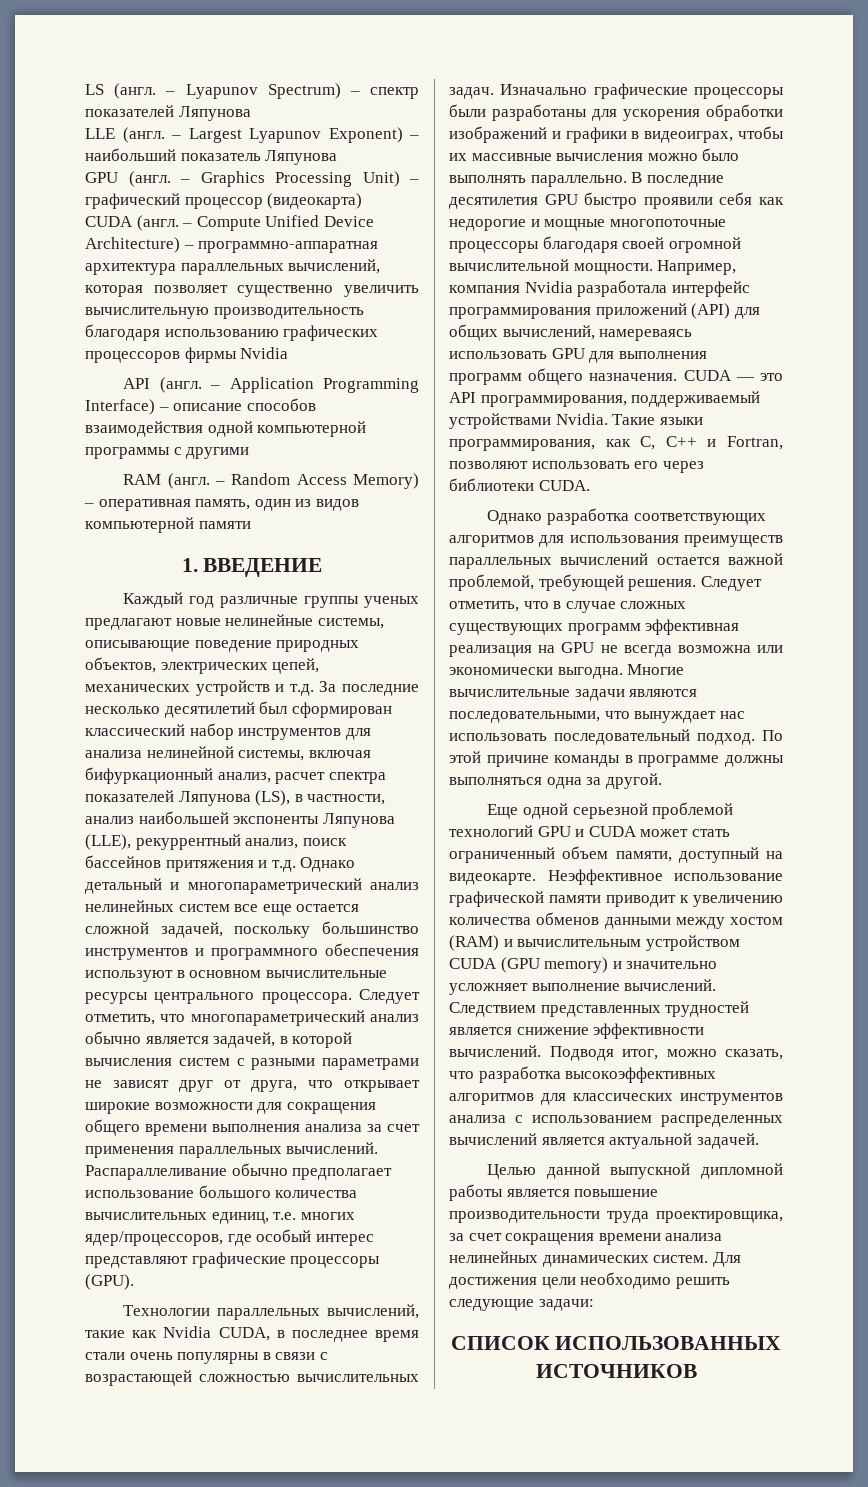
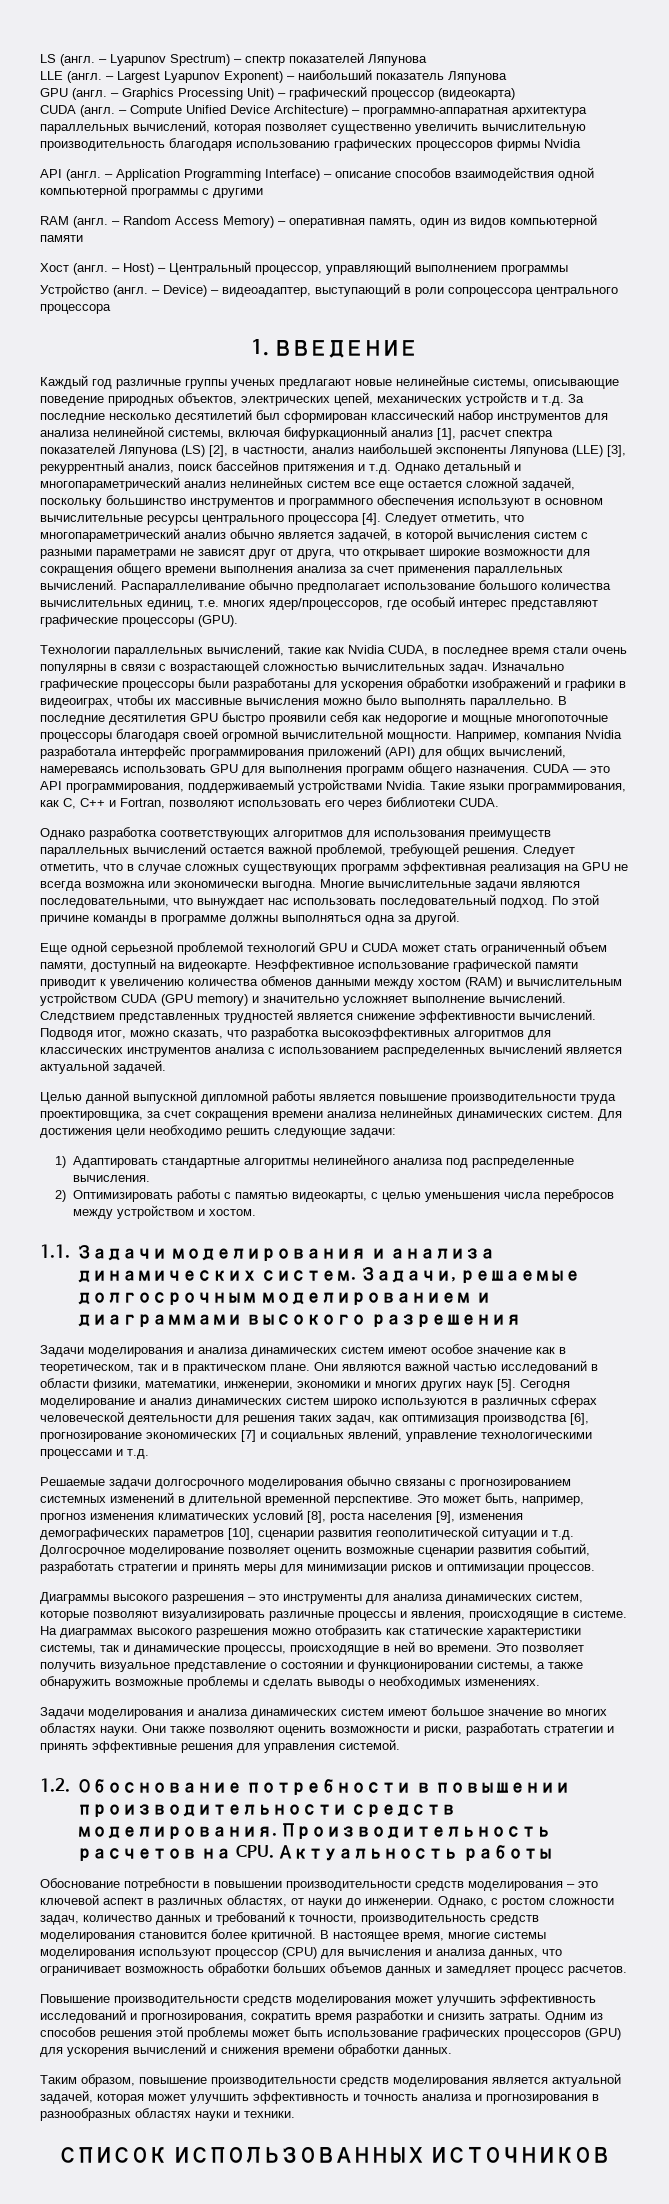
(251, 525) none -> [40,261,568,275] [40,283,618,297] [40,304,111,314] // Хост (англ. – Host) – Центральный процессор, управляющий выполнением программы // Устройство (англ. – Device) – видеоадаптер, выступающий в роли сопроцессора центрального процессора
[217,772,271,783] анализ, -> [391,428,456,440] анализ [1],
[255,790,291,806] (LS), -> [181,445,228,457] (LS) [2],
[85,834,131,850] (LLE), -> [572,445,626,457] (LLE) [3],
[261,992,352,1004] процессора. -> [288,513,381,525] процессора [4].
(594, 1305) none -> [55,1154,574,1168] [72,1175,150,1182] [55,1189,614,1202] [72,1205,256,1219] [40,1244,496,1261] [76,1267,581,1283] [76,1292,491,1305] [76,1314,521,1327] [40,1344,566,1357] [40,1360,598,1374] [40,1378,570,1391] [40,1396,597,1408] [40,1411,589,1425] [40,1428,592,1442] [40,1449,149,1459] [40,1476,571,1489] [40,1492,584,1506] [40,1509,523,1523] [40,1526,574,1540] [40,1543,590,1557] [40,1561,595,1574] [40,1592,583,1604] [40,1611,627,1621] [40,1625,581,1638] [40,1641,584,1655] [40,1660,583,1672] [40,1676,540,1689] [40,1706,607,1719] [40,1723,614,1736] [40,1739,400,1753] [40,1778,571,1795] [76,1804,457,1817] [76,1823,552,1839] [76,1845,553,1861] [40,1878,598,1891] [40,1894,614,1908] [40,1911,539,1925] [40,1928,546,1942] [40,1947,562,1959] [40,1963,627,1976] [40,1994,596,2006] [40,2009,603,2023] [40,2026,621,2040] [40,2043,452,2057] [40,2073,621,2087] [40,2090,599,2104] [40,2108,295,2121] // 1) Адаптировать стандартные алгоритмы нелинейного анализа под распределенные вычисления. // 2) Оптимизировать работы с памятью видеокарты, с целью уменьшения числа перебросов между устройством и хостом. // 1.1. Задачи моделирования и анализа динамических систем. Задачи, решаемые долгосрочным моделированием и диаграммами высокого разрешения // Задачи моделирования и анализа динамических систем имеют особое значение как в теоретическом, так и в практическом плане. Они являются важной частью исследований в области физики, математики, инженерии, экономики и многих других наук [5]. Сегодня моделирование и анализ динамических систем широко используются в различных сферах человеческой деятельности для решения таких задач, как оптимизация производства [6], прогнозирование экономических [7] и социальных явлений, управление технологическими процессами и т.д. // Решаемые задачи долгосрочного моделирования обычно связаны с прогнозированием системных изменений в длительной временной перспективе. Это может быть, например, прогноз изменения климатических условий [8], роста населения [9], изменения демографических параметров [10], сценарии развития геополитической ситуации и т.д. Долгосрочное моделирование позволяет оценить возможные сценарии развития событий, разработать стратегии и принять меры для минимизации рисков и оптимизации процессов. // Диаграммы высокого разрешения – это инструменты для анализа динамических систем, которые позволяют визуализировать различные процессы и явления, происходящие в системе. На диаграммах высокого разрешения можно отобразить как статические характеристики системы, так и динамические процессы, происходящие в ней во времени. Это позволяет получить визуальное представление о состоянии и функционировании системы, а также обнаружить возможные проблемы и сделать выводы о необходимых изменениях. // Задачи моделирования и анализа динамических систем имеют большое значение во многих областях науки. Они также позволяют оценить возможности и риски, разработать стратегии и принять эффективные решения для управления системой. // 1.2. Обоснование потребности в повышении производительности средств моделирования. Производительность расчетов на CPU. Актуальность работы // Обоснование потребности в повышении производительности средств моделирования – это ключевой аспект в различных областях, от науки до инженерии. Однако, с ростом сложности задач, количество данных и требований к точности, производительность средств моделирования становится более критичной. В настоящее время, многие системы моделирования используют процессор (CPU) для вычисления и анализа данных, что ограничивает возможность обработки больших объемов данных и замедляет процесс расчетов. // Повышение производительности средств моделирования может улучшить эффективность исследований и прогнозирования, сократить время разработки и снизить затраты. Одним из способов решения этой проблемы может быть использование графических процессоров (GPU) для ускорения вычислений и снижения времени обработки данных. // Таким образом, повышение производительности средств моделирования является актуальной задачей, которая может улучшить эффективность и точность анализа и прогнозирования в разнообразных областях науки и техники.

